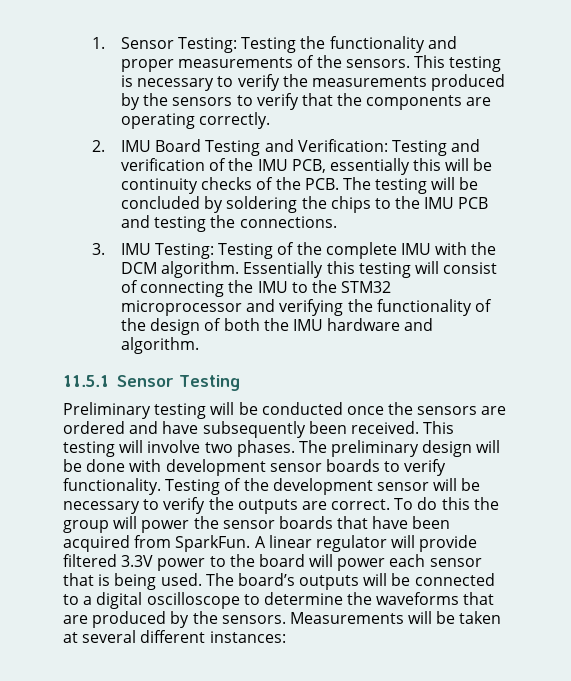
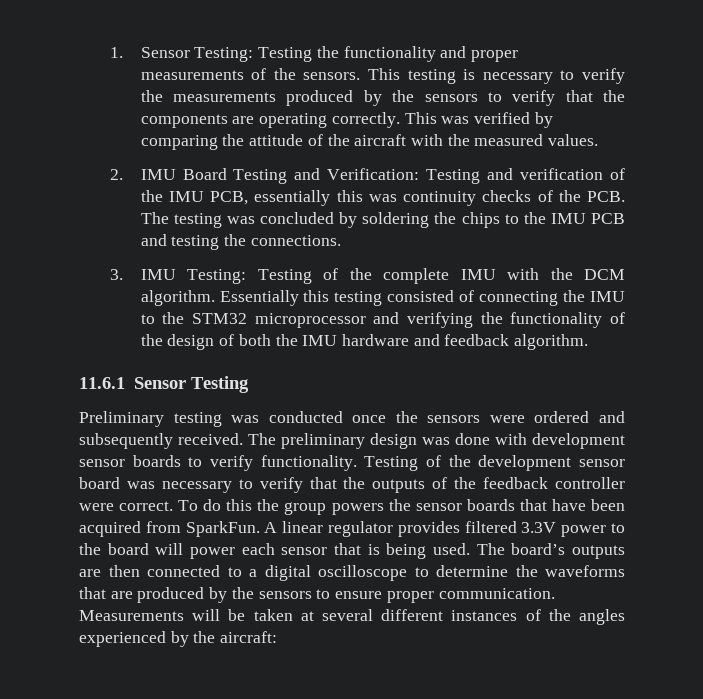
(271, 120) none -> [404,112,553,128] [140,134,599,150] This was verified by comparing the attitude of the aircraft with the measured values.
[445,158,493,171] will be -> [368,194,397,202] was
[431,177,479,190] will be -> [226,216,255,224] was
[414,261,498,274] will consist -> [387,290,455,302] consisted
(434, 324) none -> [444,334,510,346] feedback
[63,375,109,387] 11.5.1 -> [79,377,125,389] 11.6.1
[210,402,258,415] will be -> [231,415,260,423] was
[481,406,507,415] are -> [489,415,525,423] were
[162,421,455,438] [63,440,295,457] have subsequently been received. This testing will involve two phases. -> [79,433,243,449] subsequently received.
[476,440,501,453] [63,459,82,472] will be -> [422,437,450,445] was
[433,478,481,491] [63,497,206,514] will be necessary to verify -> [79,477,337,493] board was necessary to verify that
[301,501,327,510] are -> [432,477,626,489] [79,503,114,511] of the feedback controller were
[113,516,190,533] will power -> [331,503,384,515] powers
[391,535,478,552] will provide -> [397,521,460,537] provides
[363,573,411,586] will be -> [79,565,140,577] are then
[221,615,286,624] sensors. -> [258,588,555,603] sensors to ensure proper communication.
[209,631,286,643] instances: -> [451,609,625,625] [79,631,278,647] instances of the angles experienced by the aircraft:

